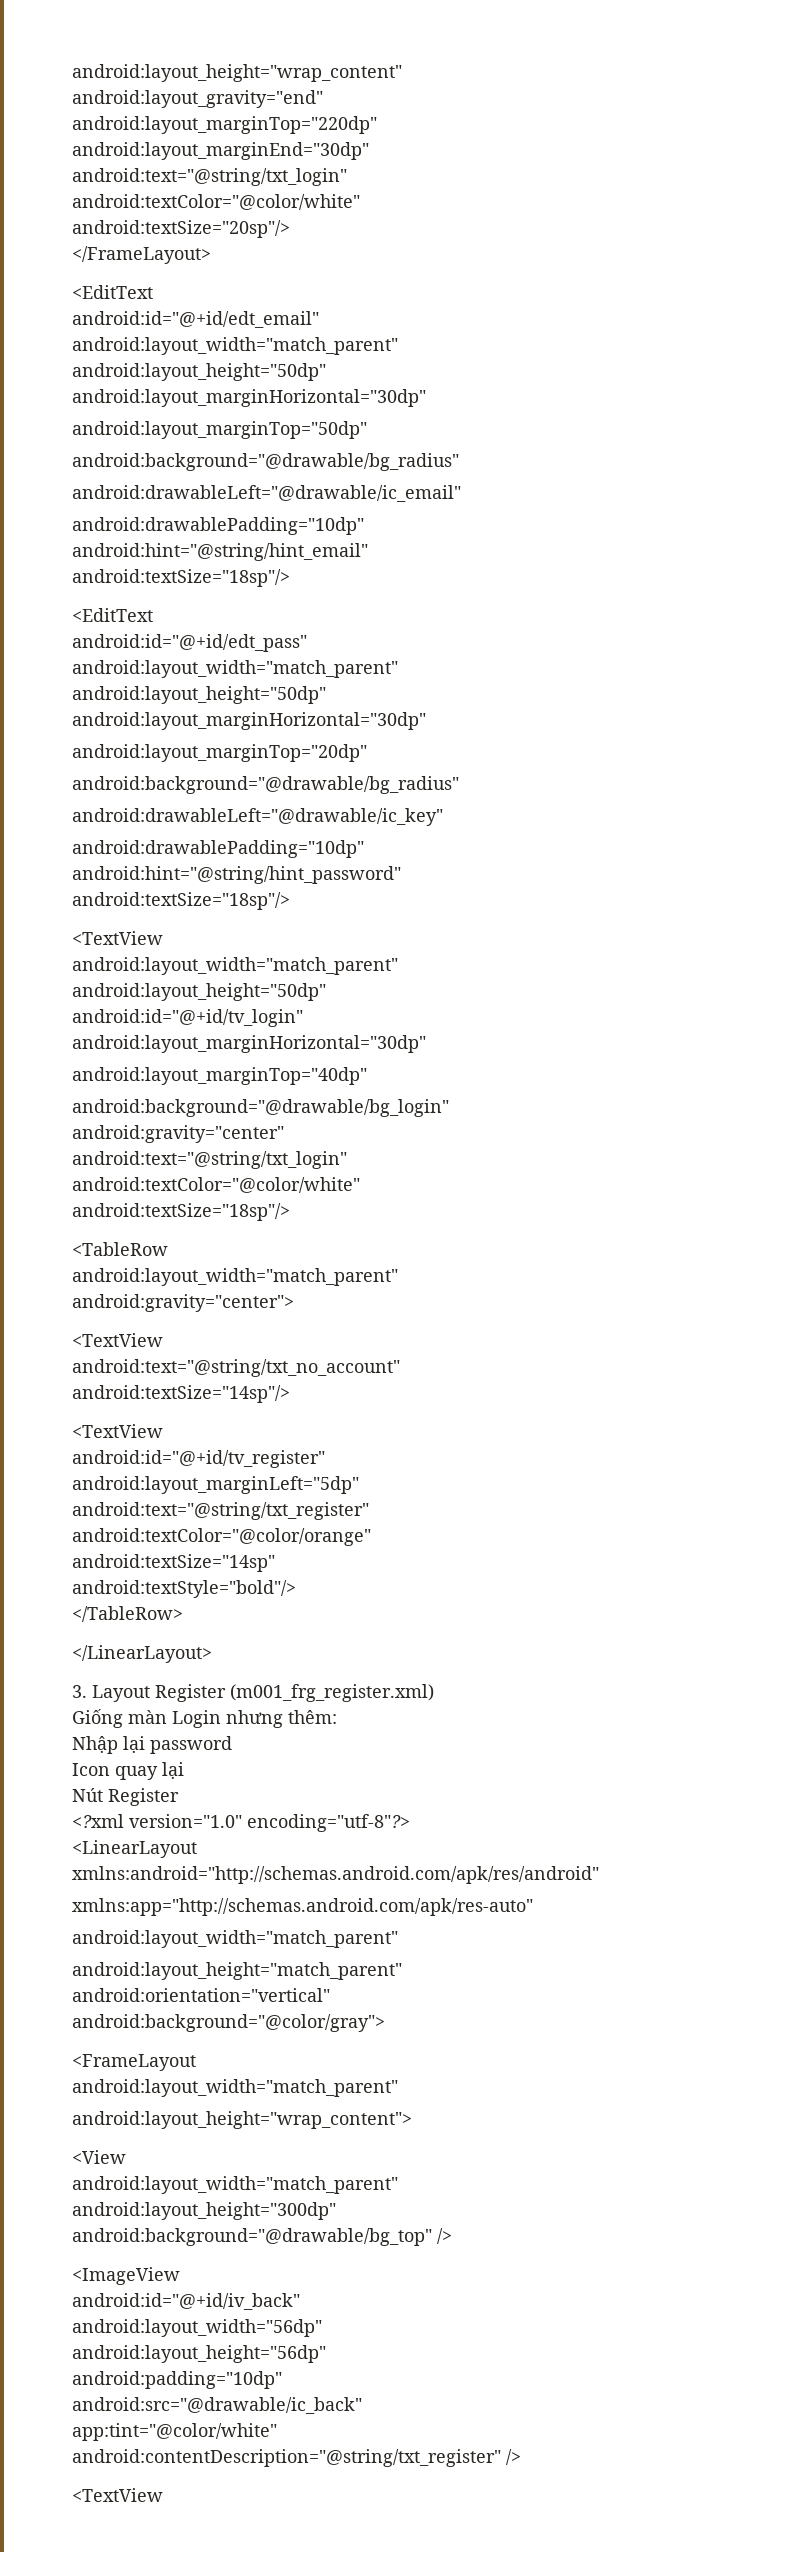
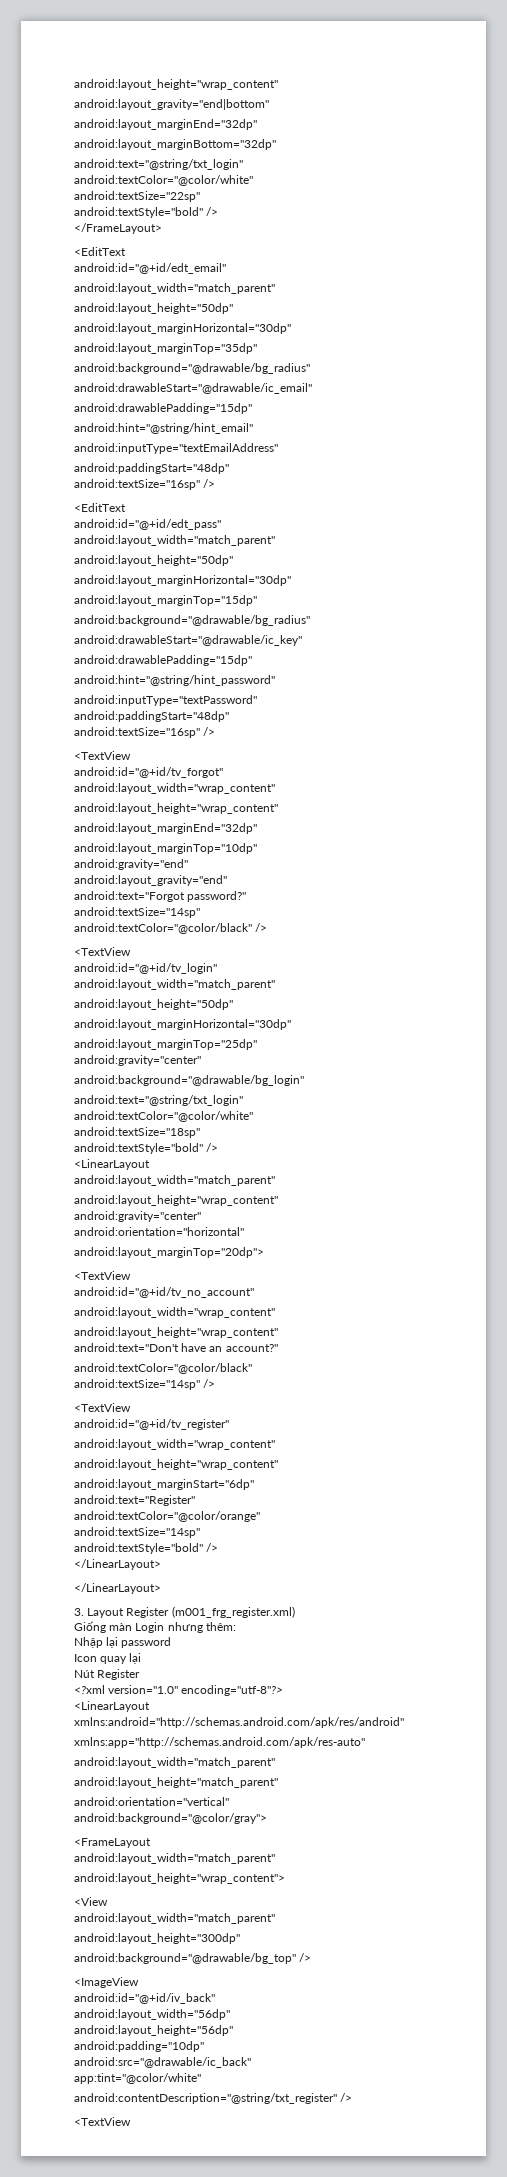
[72,64,402,82] [72,90,323,108] [72,116,377,134] [72,142,369,160] [72,168,347,186] [72,194,360,210] [72,220,290,238] android:layout_height="wrap_content" // android:layout_gravity="end" // android:layout_marginTop="220dp" // android:layout_marginEnd="30dp" // android:text="@string/txt_login" // android:textColor="@color/white" // android:textSize="20sp"/> -> [74,79,278,90] [74,99,269,110] [74,119,257,130] [74,139,276,150] [74,159,243,170] [74,175,253,186] [74,191,200,202] [74,207,219,218] android:layout_height="wrap_content" // android:layout_gravity="end|bottom" // android:layout_marginEnd="32dp" // android:layout_marginBottom="32dp" // android:text="@string/txt_login" // android:textColor="@color/white" // android:textSize="22sp" // android:textStyle="bold" />
[72,421,367,439] [72,453,459,471] [72,485,461,502] [72,517,364,535] android:layout_marginTop="50dp" // android:background="@drawable/bg_radius" // android:drawableLeft="@drawable/ic_email" // android:drawablePadding="10dp" -> [74,343,257,354] [74,363,310,374] [74,383,312,394] [74,403,252,414] android:layout_marginTop="35dp" // android:background="@drawable/bg_radius" // android:drawableStart="@drawable/ic_email" // android:drawablePadding="15dp"
[72,569,290,587] android:textSize="18sp"/> -> [74,443,278,454] [74,463,229,474] [74,479,216,490] android:inputType="textEmailAddress" // android:paddingStart="48dp" // android:textSize="16sp" />
[72,744,367,762] [72,776,459,794] [72,808,443,826] [72,840,364,858] android:layout_marginTop="20dp" // android:background="@drawable/bg_radius" // android:drawableLeft="@drawable/ic_key" // android:drawablePadding="10dp" -> [74,595,257,606] [74,615,310,626] [74,635,302,646] [74,655,252,666] android:layout_marginTop="15dp" // android:background="@drawable/bg_radius" // android:drawableStart="@drawable/ic_key" // android:drawablePadding="15dp"
[72,892,290,910] [72,931,163,945] [72,957,398,975] [72,983,326,1001] [72,1009,303,1027] [72,1035,426,1053] [72,1067,367,1085] android:textSize="18sp"/> // <TextView // android:layout_width="match_parent" // android:layout_height="50dp" // android:id="@+id/tv_login" // android:layout_marginHorizontal="30dp" // android:layout_marginTop="40dp" -> [74,695,257,706] [74,711,229,722] [74,727,216,738] [74,751,131,760] [74,767,223,778] [74,783,275,794] [74,803,278,814] [74,823,257,834] [74,843,257,854] [74,859,188,870] [74,875,227,886] [74,891,247,902] [74,907,200,918] [74,923,268,934] [74,947,131,956] [74,963,217,974] [74,979,275,990] [74,999,233,1010] [74,1019,291,1030] [74,1039,257,1050] [74,1055,201,1066] android:inputType="textPassword" // android:paddingStart="48dp" // android:textSize="16sp" /> // <TextView // android:id="@+id/tv_forgot" // android:layout_width="wrap_content" // android:layout_height="wrap_content" // android:layout_marginEnd="32dp" // android:layout_marginTop="10dp" // android:gravity="end" // android:layout_gravity="end" // android:text="Forgot password?" // android:textSize="14sp" // android:textColor="@color/black" /> // <TextView // android:id="@+id/tv_login" // android:layout_width="match_parent" // android:layout_height="50dp" // android:layout_marginHorizontal="30dp" // android:layout_marginTop="25dp" // android:gravity="center"
[72,1125,284,1143] [72,1151,347,1169] [72,1177,360,1193] [72,1203,290,1221] [72,1242,168,1256] [72,1268,398,1286] [72,1294,294,1312] [72,1333,163,1347] [72,1359,400,1377] [72,1385,290,1403] [72,1424,163,1438] [72,1450,325,1468] [72,1476,359,1494] [72,1502,369,1520] // android:gravity="center" // android:text="@string/txt_login" // android:textColor="@color/white" // android:textSize="18sp"/> // <TableRow // android:layout_width="match_parent" // android:gravity="center"> // <TextView // android:text="@string/txt_no_account" // android:textSize="14sp"/> // <TextView // android:id="@+id/tv_register" // android:layout_marginLeft="5dp" // android:text="@string/txt_register" -> [74,1095,243,1106] [74,1111,253,1122] [74,1127,200,1138] [74,1143,219,1154] [74,1159,150,1170] [74,1175,275,1186] [74,1195,278,1206] [74,1211,201,1222] [74,1227,244,1236] [74,1247,264,1258] [74,1271,131,1280] [74,1287,254,1298] [74,1307,275,1318] [74,1327,278,1338] [74,1343,278,1352] [74,1363,252,1374] [74,1379,216,1390] [74,1403,131,1412] [74,1419,229,1430] [74,1439,275,1450] [74,1459,278,1470] [74,1479,254,1490] [74,1495,195,1506] // android:text="@string/txt_login" // android:textColor="@color/white" // android:textSize="18sp" // android:textStyle="bold" /> // <LinearLayout // android:layout_width="match_parent" // android:layout_height="wrap_content" // android:gravity="center" // android:orientation="horizontal" // android:layout_marginTop="20dp"> // <TextView // android:id="@+id/tv_no_account" // android:layout_width="wrap_content" // android:layout_height="wrap_content" // android:text="Don't have an account?" // android:textColor="@color/black" // android:textSize="14sp" /> // <TextView // android:id="@+id/tv_register" // android:layout_width="wrap_content" // android:layout_height="wrap_content" // android:layout_marginStart="6dp" // android:text="Register"
[72,1580,296,1598] [72,1606,183,1622] android:textStyle="bold"/> // </TableRow> -> [74,1543,219,1554] [74,1559,161,1570] android:textStyle="bold" /> // </LinearLayout>

